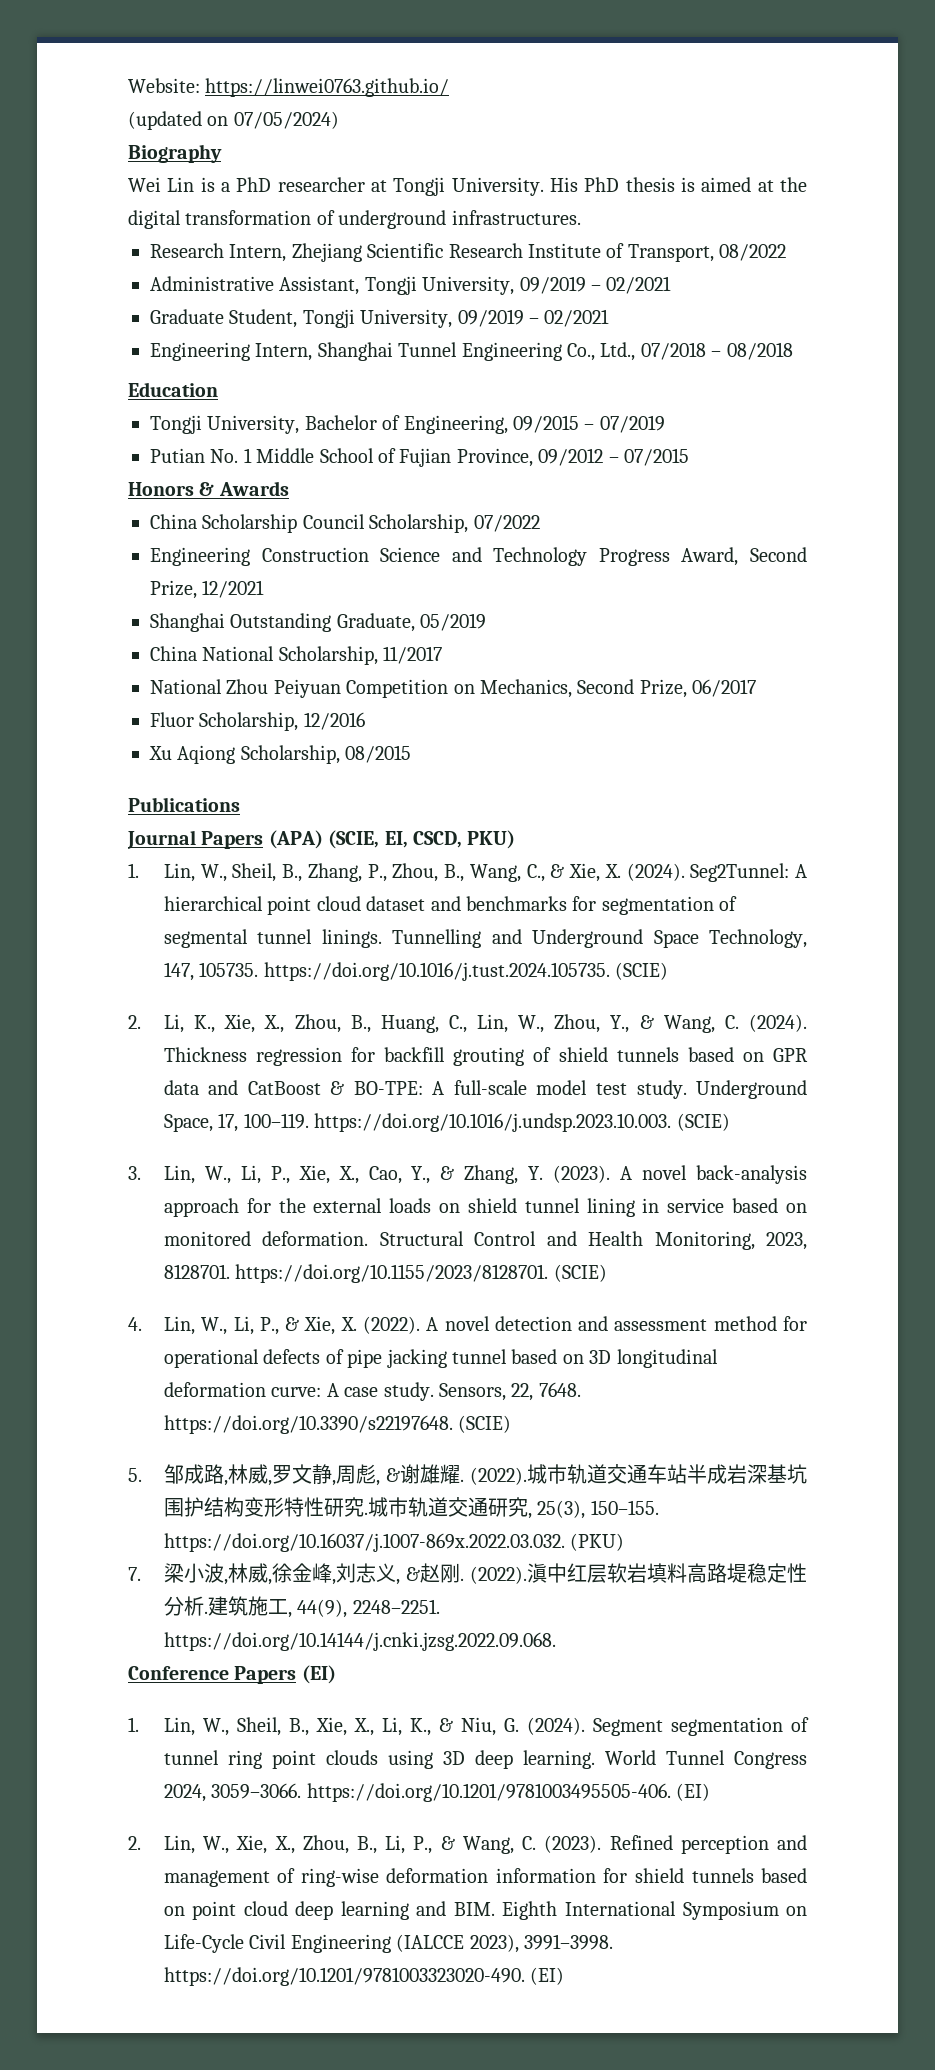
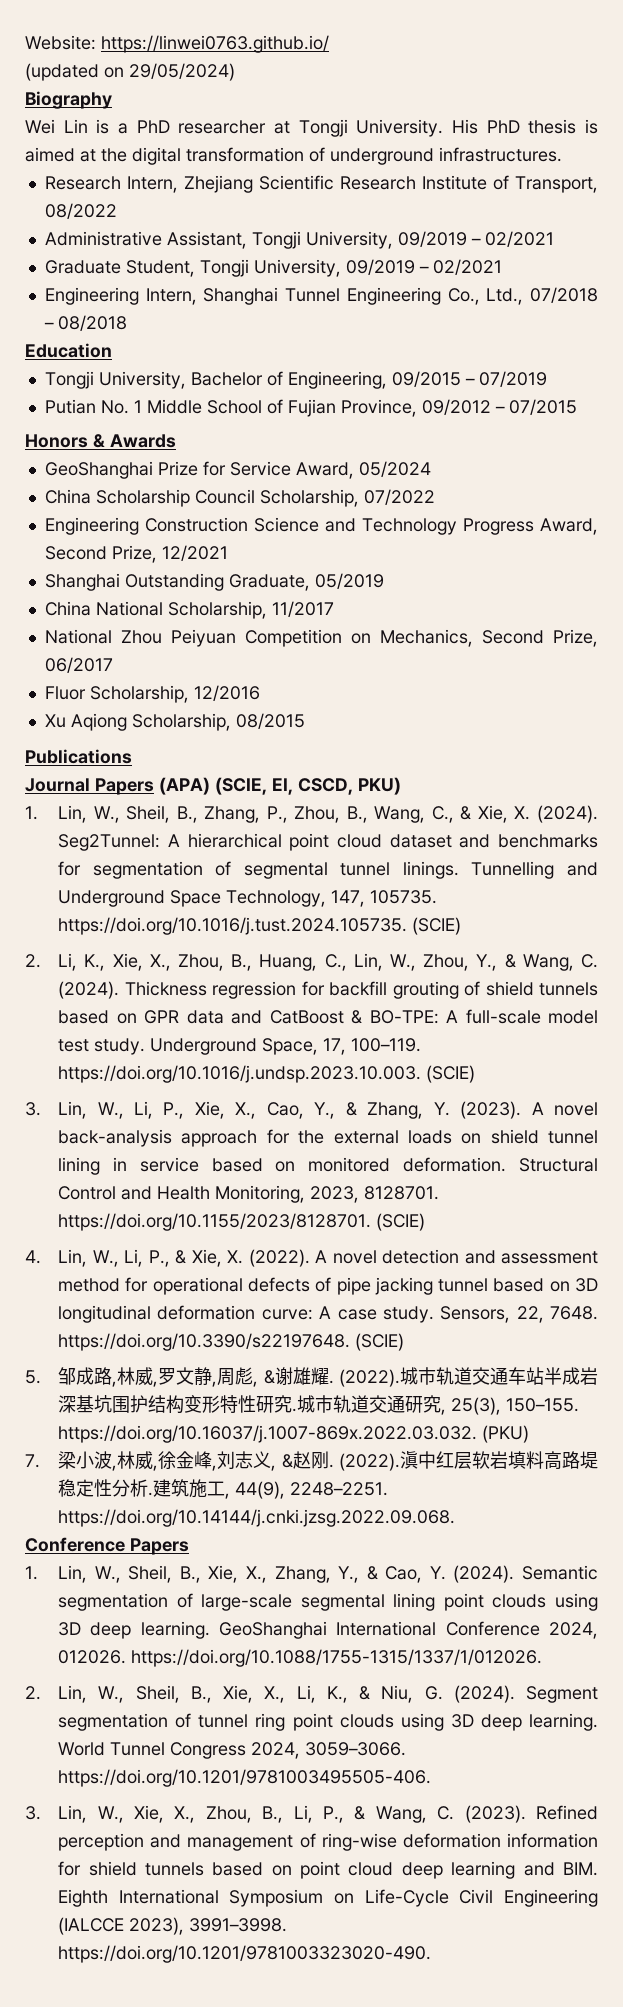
[233,111,339,129] 07/05/2024) -> [129,63,235,81] 29/05/2024)
(289, 488) none -> [44,461,431,479] // GeoShanghai Prize for Service Award, 05/2024
[301,1665,336,1684] [128,1717,139,1732] (EI) // 1. -> [25,1565,598,1583] [58,1593,598,1611] [58,1621,598,1639] [58,1649,543,1667] [25,1686,41,1700] // 1. Lin, W., Sheil, B., Xie, X., Zhang, Y., & Cao, Y. (2024). Semantic segmentation of large-scale segmental lining point clouds using 3D deep learning. GeoShanghai International Conference 2024, 012026. https://doi.org/10.1088/1755-1315/1337/1/012026. // 2.
[676,1783,711,1801] [128,1836,141,1850] (EI) // 2. -> [25,1806,41,1820] // 3.
[530,1967,565,1985] (EI) -> (432, 1954) none

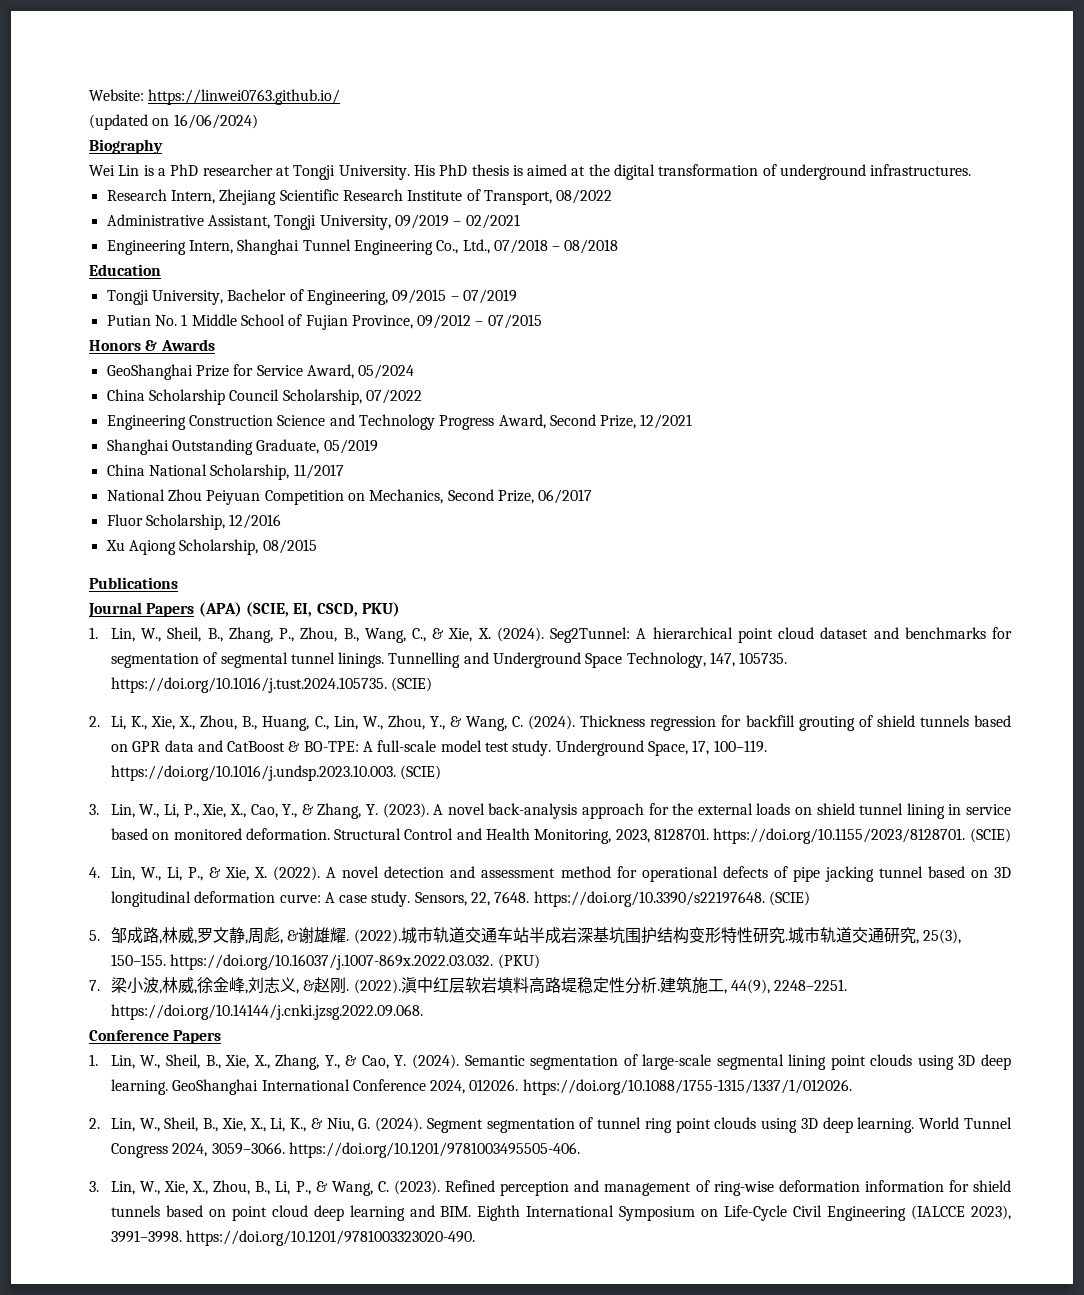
[129,63,235,81] 29/05/2024) -> [173,114,258,129] 16/06/2024)
[44,259,502,277] // Graduate Student, Tongji University, 09/2019 – 02/2021 -> (520, 221) none

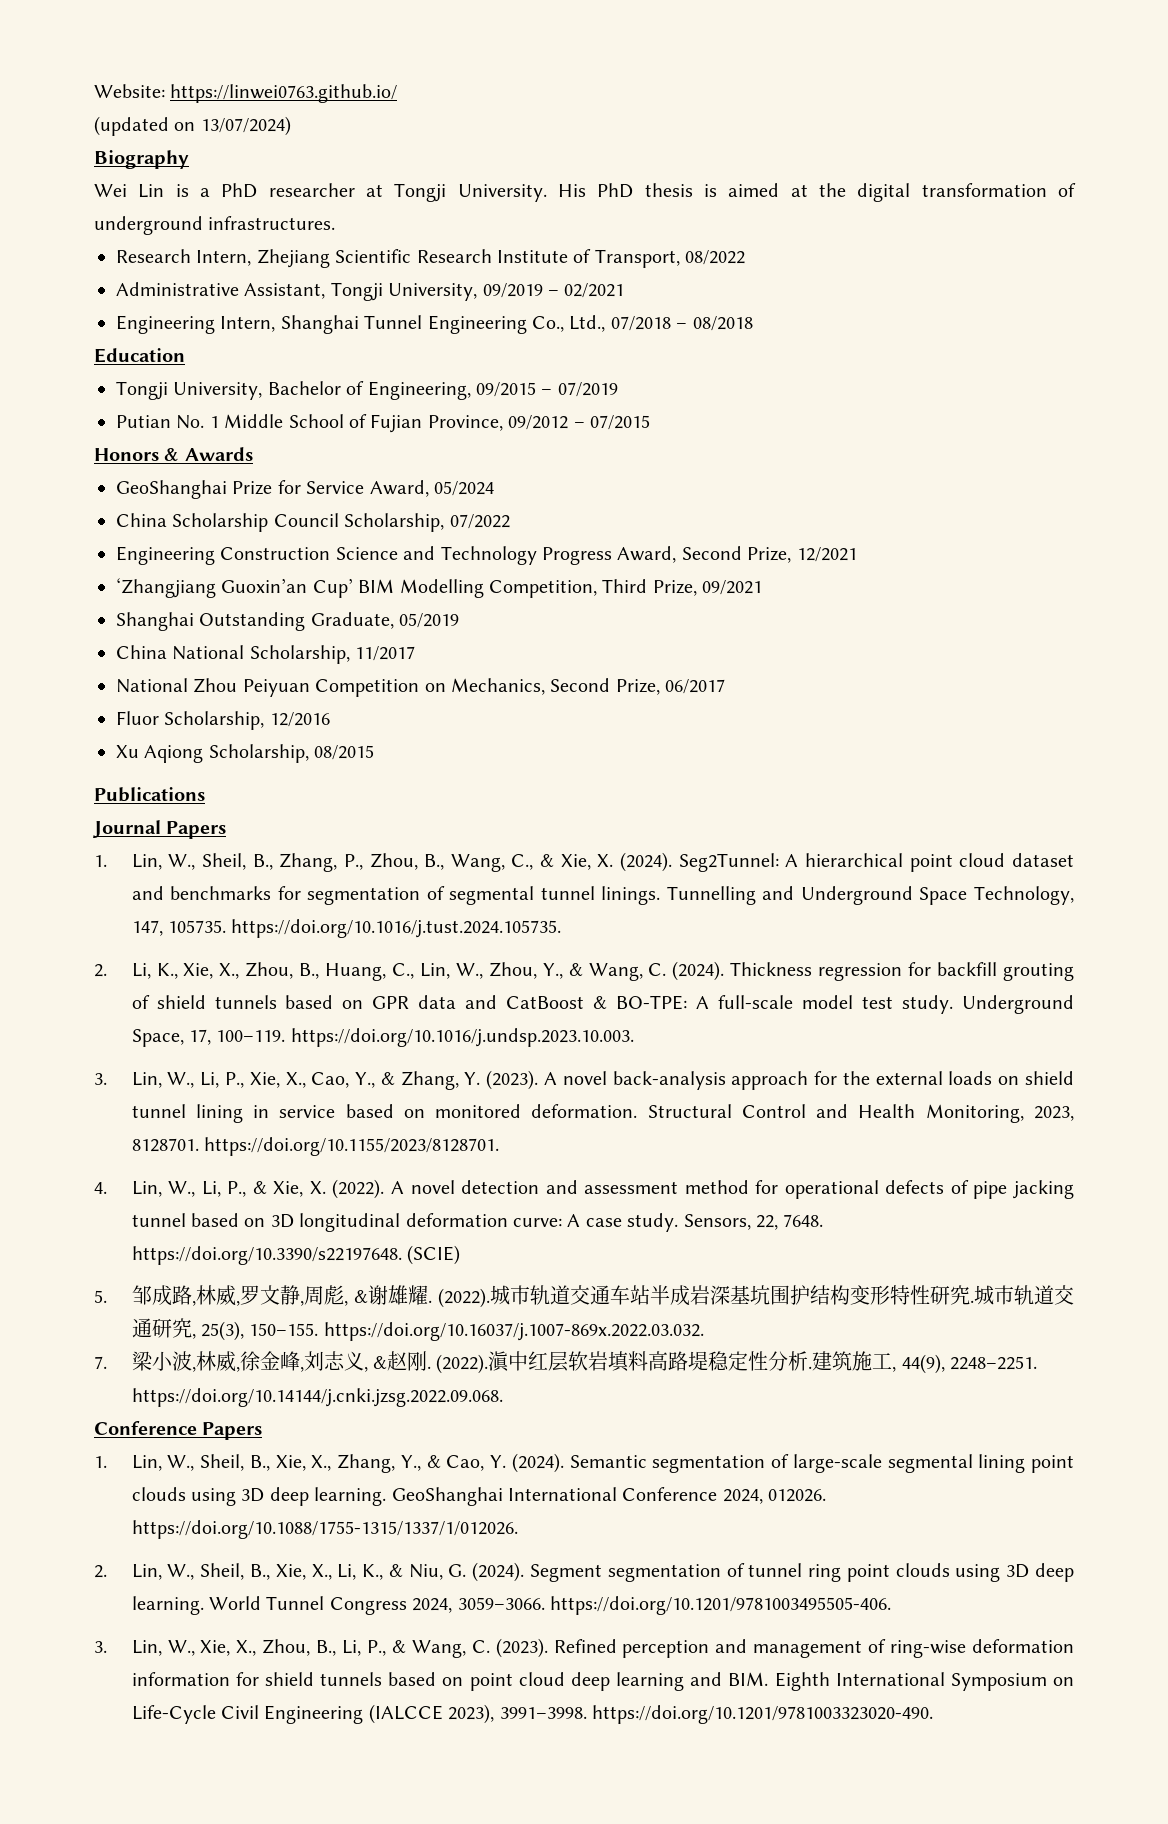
[173,114,258,129] 16/06/2024) -> [200,116,291,136] 13/07/2024)
(693, 421) none -> [116,578,763,598] // ‘Zhangjiang Guoxin’an Cup’ BIM Modelling Competition, Third Prize, 09/2021
[198,602,400,617] (APA) (SCIE, EI, CSCD, PKU) -> (227, 830) none
[391,677,433,692] (SCIE) -> (562, 928) none
[400,765,442,780] (SCIE) -> (634, 1037) none
[969,828,1011,843] (SCIE) -> (499, 1146) none
[497,954,540,969] (PKU) -> (704, 1331) none

